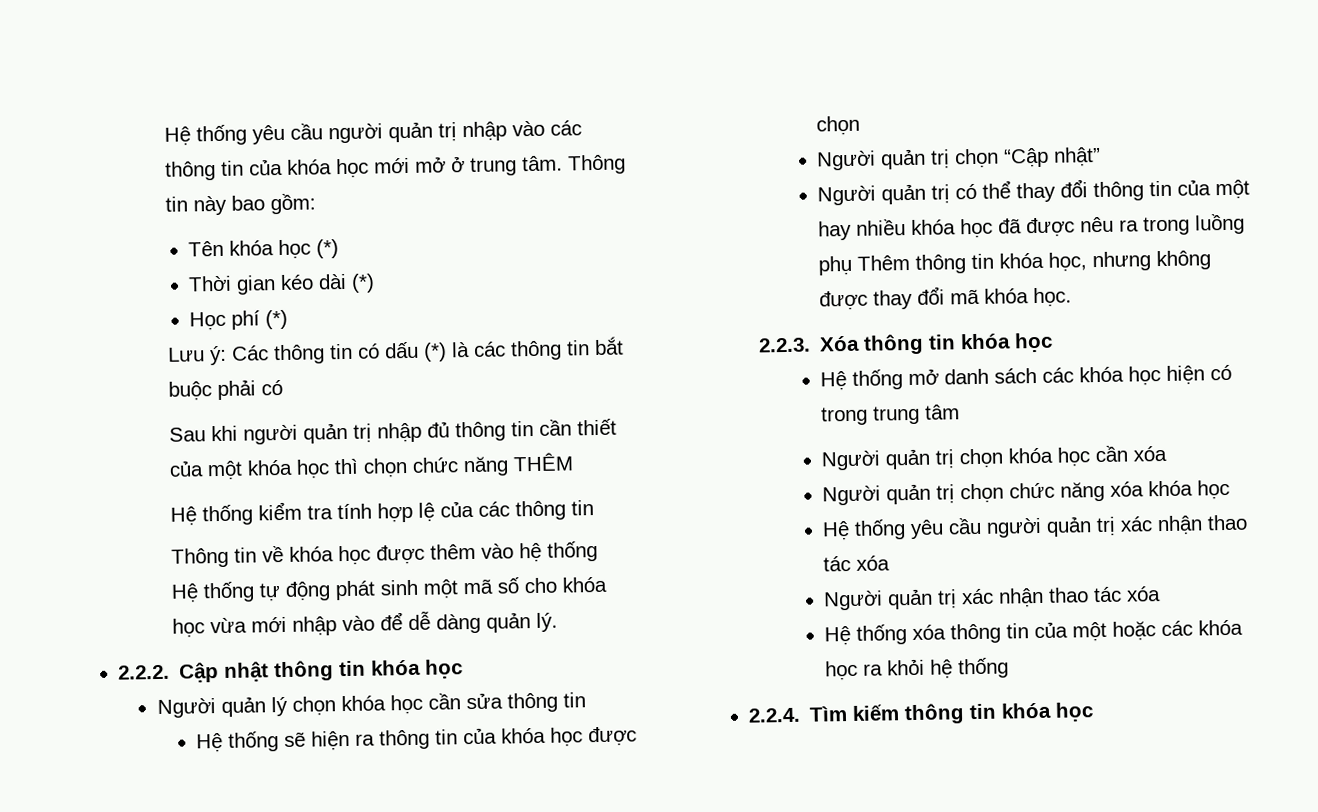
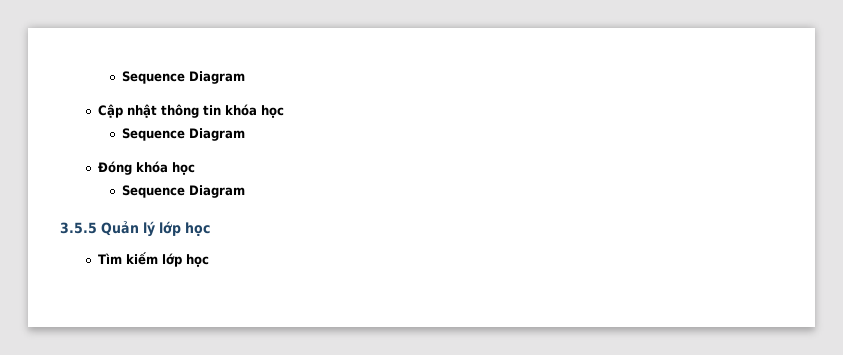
[163,120,582,146] [164,154,626,181] [164,193,316,216] [188,239,340,260] [188,273,376,295] [189,309,289,331] [167,336,624,366] [167,379,283,401] [168,418,617,445] [168,452,574,481] [169,500,594,526] [170,540,598,568] [170,576,607,603] [171,611,558,638] [118,664,171,680] Hệ thống yêu cầu người quản trị nhập vào các thông tin của khóa học mới mở ở trung tâm. Thông tin này bao gồm: // Tên khóa học (*) // Thời gian kéo dài (*) // Học phí (*) // Lưu ý: Các thông tin có dấu (*) là các thông tin bắt buộc phải có // Sau khi người quản trị nhập đủ thông tin cần thiết của một khóa học thì chọn chức năng THÊM // Hệ thống kiểm tra tính hợp lệ của các thông tin // Thông tin về khóa học được thêm vào hệ thống // Hệ thống tự động phát sinh một mã số cho khóa học vừa mới nhập vào để dễ dàng quản lý. // 2.2.2. -> [121,71,245,84] Sequence Diagram //
[156,692,586,719] [196,726,638,753] [816,115,861,136] [816,146,1102,171] [817,179,1251,206] [818,213,1246,241] [818,250,1212,276] [819,286,1073,311] [758,332,1054,355] [820,364,1233,391] [821,404,961,426] [821,445,1168,471] [822,479,1231,506] [822,514,1249,541] [823,555,891,572] [823,586,1162,611] [824,619,1244,646] [825,657,1010,681] [748,702,1053,725] Người quản lý chọn khóa học cần sửa thông tin // Hệ thống sẽ hiện ra thông tin của khóa học được chọn // Người quản trị chọn “Cập nhật” // Người quản trị có thể thay đổi thông tin của một hay nhiều khóa học đã được nêu ra trong luồng phụ Thêm thông tin khóa học, nhưng không được thay đổi mã khóa học. // 2.2.3. Xóa thông tin khóa học // Hệ thống mở danh sách các khóa học hiện có trong trung tâm // Người quản trị chọn khóa học cần xóa // Người quản trị chọn chức năng xóa khóa học // Hệ thống yêu cầu người quản trị xác nhận thao tác xóa // Người quản trị xác nhận thao tác xóa // Hệ thống xóa thông tin của một hoặc các khóa học ra khỏi hệ thống // 2.2.4. Tìm kiếm thông tin khóa -> [121,128,245,141] [98,161,196,175] [121,185,245,198] [60,221,210,237] [98,252,183,267] Sequence Diagram // Đóng khóa học // Sequence Diagram // 3.5.5 Quản lý lớp học // Tìm kiếm lớp

